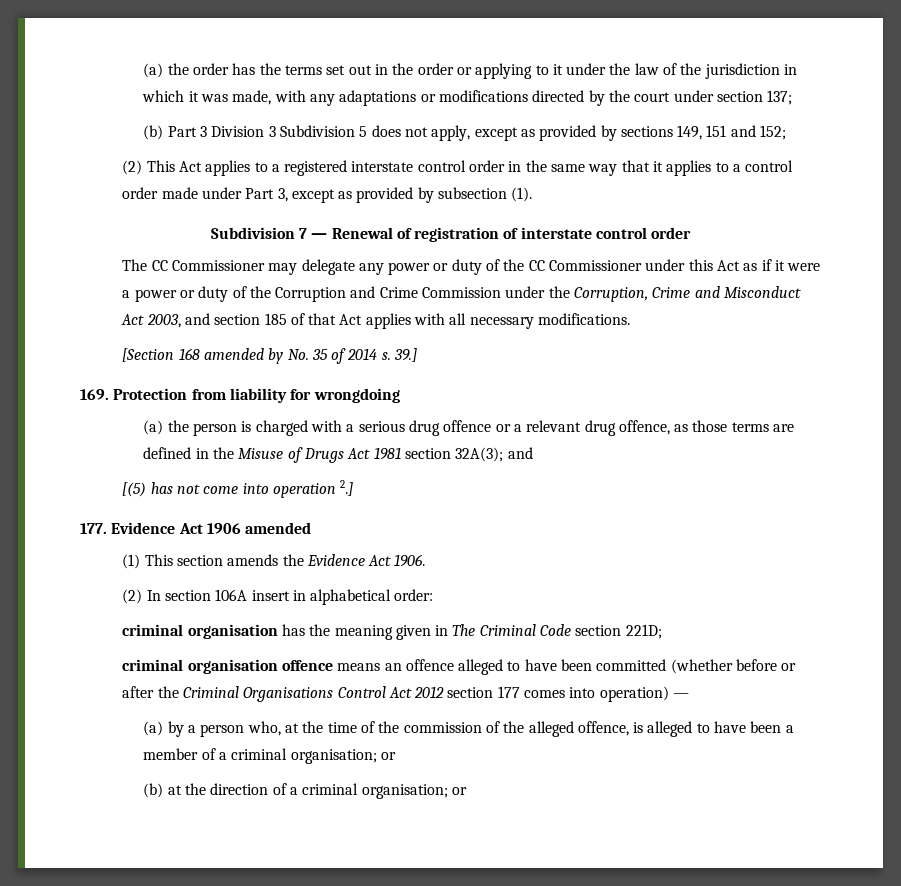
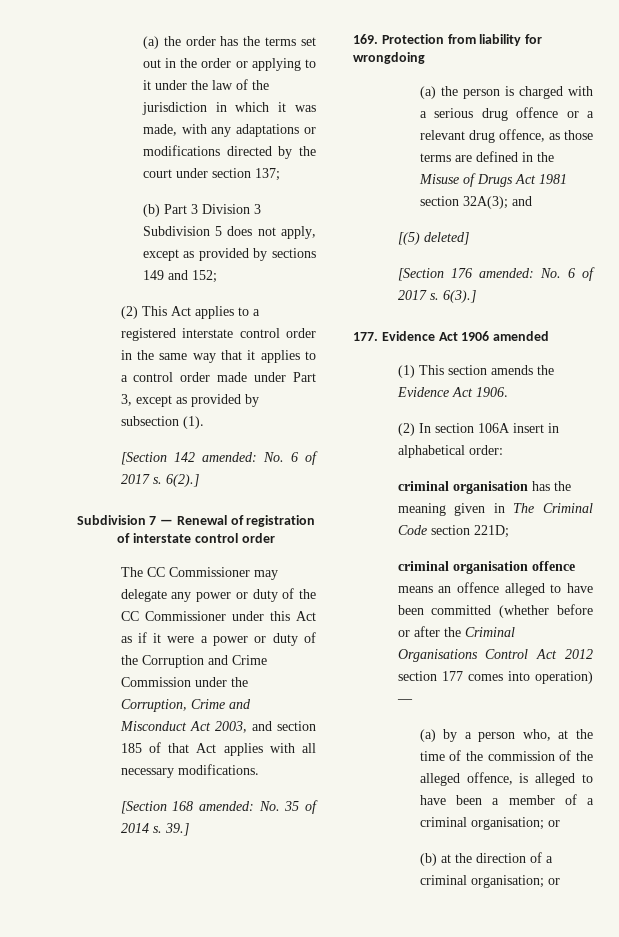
[677,125,727,140] 149, 151 -> [142,270,164,280] 149
(533, 194) none -> [120,451,318,465] [120,474,199,487] // [Section 142 amended: No. 6 of 2017 s. 6(2).]
[203,348,284,364] amended by -> [198,801,254,811] amended:
[150,480,354,498] has not come into operation 2.] -> [423,232,469,245] [397,267,595,281] [397,290,476,303] deleted] // [Section 176 amended: No. 6 of 2017 s. 6(3).]

